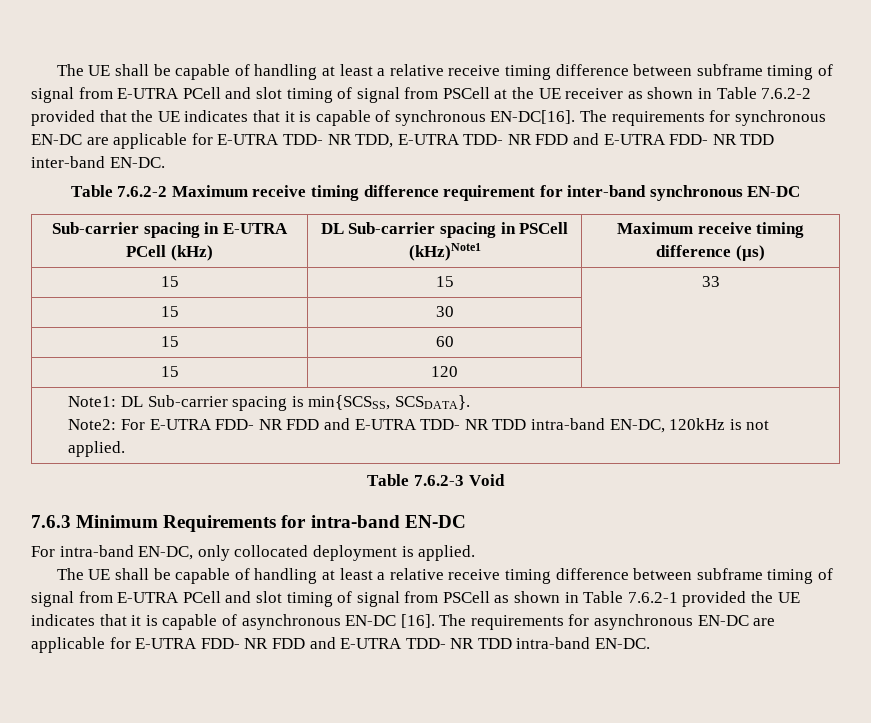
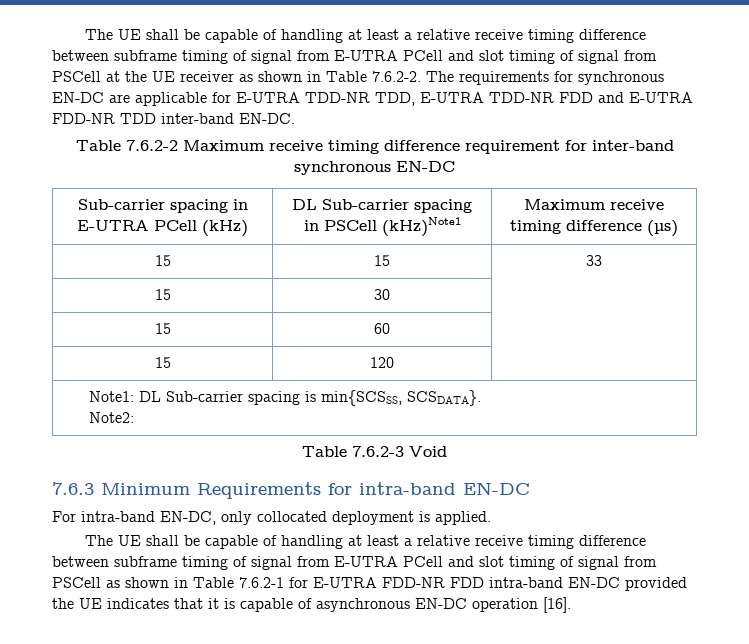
[761,88,812,99] [31,110,576,126] 7.6.2-2 provided that the UE indicates that it is capable of synchronous EN-DC[16]. -> [372,71,421,82] 7.6.2-2.
[282,133,737,148] TDD- NR TDD, E-UTRA TDD- NR FDD and E-UTRA FDD- NR -> [305,92,693,106] [52,113,115,124] TDD-NR TDD, E-UTRA TDD-NR FDD and E-UTRA FDD-NR
[121,418,770,433] [68,441,126,457] For E-UTRA FDD- NR FDD and E-UTRA TDD- NR TDD intra-band EN-DC, 120kHz is not applied. -> (135, 417) none
(678, 597) none -> [289,577,620,588] for E-UTRA FDD-NR FDD intra-band EN-DC
[400,614,776,630] [31,637,651,653] [16]. The requirements for asynchronous EN-DC are applicable for E-UTRA FDD- NR FDD and E-UTRA TDD- NR TDD intra-band EN-DC. -> [472,597,571,613] operation [16].

